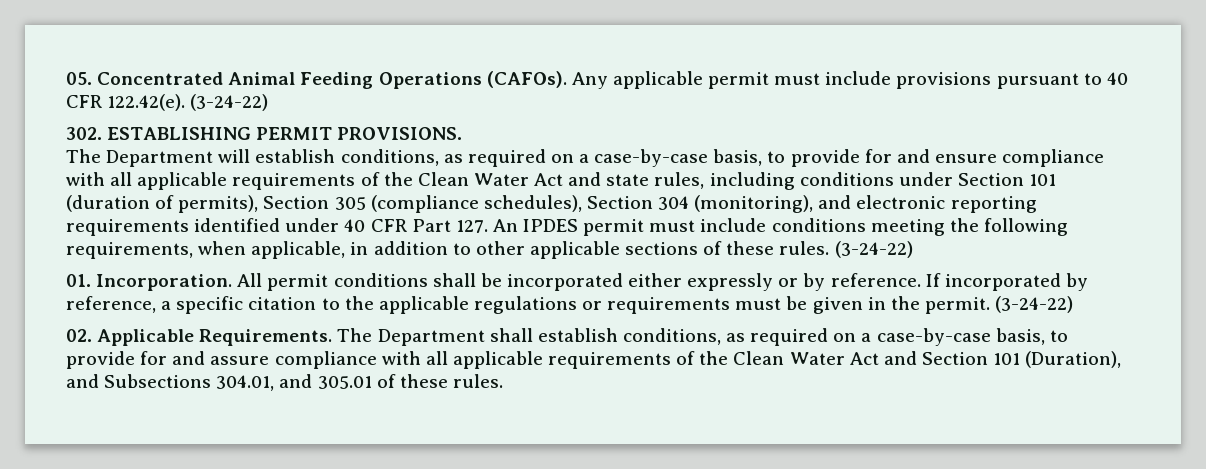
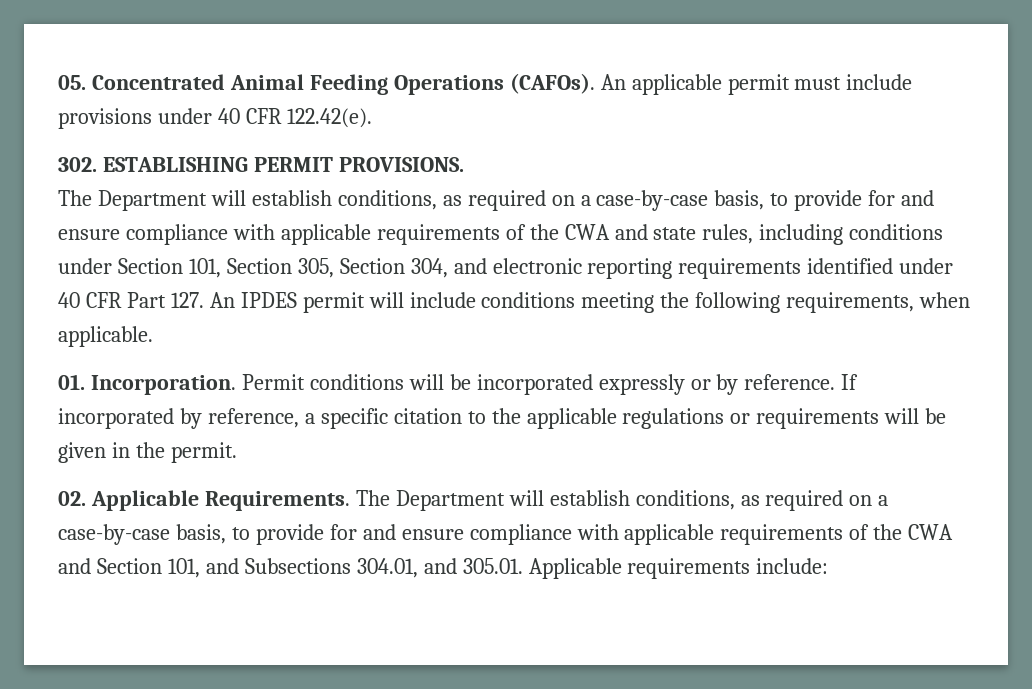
[571,72,608,89] Any -> [600,74,626,90] An
[996,73,1102,89] pursuant to -> [157,108,212,124] under
[190,94,269,111] (3-24-22) -> (372, 118) none
[110,172,564,190] all applicable requirements of the Clean Water Act -> [280,224,610,245] applicable requirements of the CWA
[1029,174,1057,186] [66,195,814,213] 101 (duration of permits), Section 305 (compliance schedules), Section 304 (monitoring), -> [188,258,448,278] 101, Section 305, Section 304,
[649,220,696,232] must -> [368,292,404,308] will
[251,241,913,259] [66,273,476,291] applicable, in addition to other applicable sections of these rules. (3-24-22) // 01. Incorporation. All permit conditions shall -> [58,326,153,347] [58,374,444,395] applicable. // 01. Incorporation. Permit conditions will
[628,273,683,287] either -> (593, 384) none
[735,298,782,310] must -> [884,408,920,424] will
[995,296,1074,313] (3-24-22) -> (237, 452) none
[489,328,533,342] shall -> [508,490,544,506] will
[210,351,1122,369] [66,374,503,391] assure compliance with all applicable requirements of the Clean Water Act and Section 101 (Duration), and Subsections 304.01, and 305.01 of these rules. -> [401,524,954,545] [58,558,829,579] ensure compliance with applicable requirements of the CWA and Section 101, and Subsections 304.01, and 305.01. Applicable requirements include:

